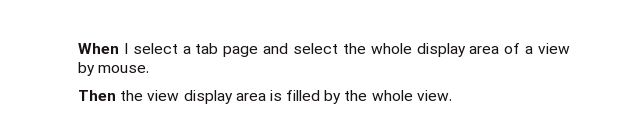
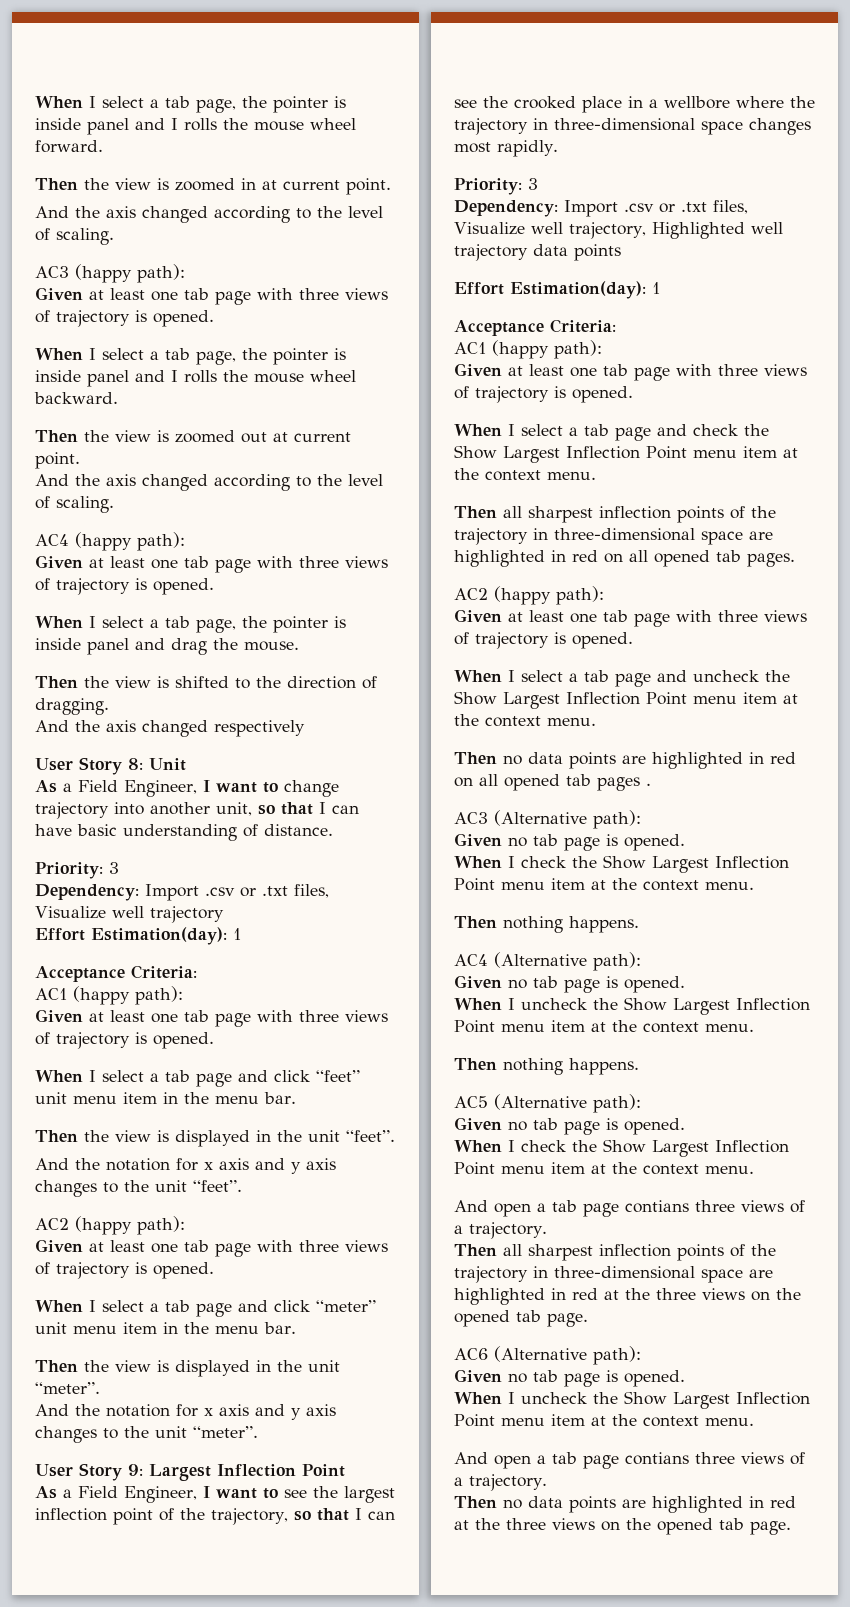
[78,43,570,57] [78,62,150,76] [78,90,452,104] When I select a tab page and select the whole display area of a view by mouse. // Then the view display area is filled by the whole view. -> [35,96,346,113] [35,118,356,135] [35,140,103,153] [35,178,391,195] [35,206,383,223] [35,228,114,245] [35,264,185,283] [35,287,388,305] [35,310,214,327] [35,348,346,365] [35,370,356,387] [34,392,118,404] [35,430,351,443] [35,452,80,469] [35,474,383,491] [35,496,114,513] [35,532,185,551] [35,555,388,573] [35,578,214,595] [35,616,346,633] [35,638,299,655] [35,676,377,689] [35,698,109,715] [35,720,305,737] [35,757,186,775] [35,780,339,797] [35,802,359,819] [35,824,333,841] [35,862,119,879] [35,884,329,901] [35,906,224,923] [35,927,241,945] [35,965,197,982] [35,986,183,1005] [35,1009,388,1027] [35,1032,214,1049] [35,1070,360,1087] [35,1092,296,1104] [35,1130,395,1147] [35,1158,336,1174] [35,1180,242,1197] [35,1216,185,1235] [35,1239,388,1257] [35,1262,214,1279] [35,1300,376,1317] [35,1322,296,1334] [35,1360,340,1377] [35,1382,100,1394] [35,1404,336,1420] [35,1426,258,1443] [35,1463,345,1481] [35,1486,395,1503] [35,1508,395,1525] [454,96,815,113] [454,118,811,135] [454,140,558,157] [454,178,538,195] [454,200,748,217] [454,222,783,239] [454,244,621,261] [454,281,660,299] [454,319,616,336] [454,340,602,359] [454,363,807,381] [454,386,633,403] [454,424,769,441] [454,445,798,463] [454,468,596,481] [454,506,776,523] [454,528,773,545] [454,550,795,567] [454,586,604,605] [454,609,807,627] [454,632,633,649] [454,670,790,687] [454,691,798,709] [454,714,596,727] [454,752,796,769] [454,774,651,791] [454,810,641,829] [454,833,685,851] [454,855,789,873] [454,878,754,891] [454,916,639,933] [454,952,641,971] [454,975,685,993] [454,997,810,1015] [454,1020,754,1033] [454,1058,639,1075] [454,1094,641,1113] [454,1117,685,1135] [454,1139,789,1157] [454,1162,754,1175] [454,1200,805,1217] [454,1222,547,1239] [454,1244,776,1261] [454,1266,773,1283] [454,1288,801,1305] [454,1310,588,1327] [454,1346,641,1365] [454,1369,685,1387] [454,1391,810,1409] [454,1414,754,1427] [454,1452,805,1469] [454,1474,547,1491] [454,1496,796,1513] [454,1518,791,1535] When I select a tab page, the pointer is inside panel and I rolls the mouse wheel forward. // Then the view is zoomed in at current point. // And the axis changed according to the level of scaling. // AC3 (happy path): // Given at least one tab page with three views of trajectory is opened. // When I select a tab page, the pointer is inside panel and I rolls the mouse wheel backward. // Then the view is zoomed out at current point. // And the axis changed according to the level of scaling. // AC4 (happy path): // Given at least one tab page with three views of trajectory is opened. // When I select a tab page, the pointer is inside panel and drag the mouse. // Then the view is shifted to the direction of dragging. // And the axis changed respectively // User Story 8: Unit // As a Field Engineer, I want to change trajectory into another unit, so that I can have basic understanding of distance. // Priority: 3 // Dependency: Import .csv or .txt files, Visualize well trajectory // Effort Estimation(day): 1 // Acceptance Criteria: // AC1 (happy path): // Given at least one tab page with three views of trajectory is opened. // When I select a tab page and click “feet” unit menu item in the menu bar. // Then the view is displayed in the unit “feet”. // And the notation for x axis and y axis changes to the unit “feet”. // AC2 (happy path): // Given at least one tab page with three views of trajectory is opened. // When I select a tab page and click “meter” unit menu item in the menu bar. // Then the view is displayed in the unit “meter”. // And the notation for x axis and y axis changes to the unit “meter”. // User Story 9: Largest Inflection Point // As a Field Engineer, I want to see the largest inflection point of the trajectory, so that I can see the crooked place in a wellbore where the trajectory in three-dimensional space changes most rapidly. // Priority: 3 // Dependency: Import .csv or .txt files, Visualize well trajectory, Highlighted well trajectory data points // Effort Estimation(day): 1 // Acceptance Criteria: // AC1 (happy path): // Given at least one tab page with three views of trajectory is opened. // When I select a tab page and check the Show Largest Inflection Point menu item at the context menu. // Then all sharpest inflection points of the trajectory in three-dimensional space are highlighted in red on all opened tab pages. // AC2 (happy path): // Given at least one tab page with three views of trajectory is opened. // When I select a tab page and uncheck the Show Largest Inflection Point menu item at the context menu. // Then no data points are highlighted in red on all opened tab pages . // AC3 (Alternative path): // Given no tab page is opened. // When I check the Show Largest Inflection Point menu item at the context menu. // Then nothing happens. // AC4 (Alternative path): // Given no tab page is opened. // When I uncheck the Show Largest Inflection Point menu item at the context menu. // Then nothing happens. // AC5 (Alternative path): // Given no tab page is opened. // When I check the Show Largest Inflection Point menu item at the context menu. // And open a tab page contians three views of a trajectory. // Then all sharpest inflection points of the trajectory in three-dimensional space are highlighted in red at the three views on the opened tab page. // AC6 (Alternative path): // Given no tab page is opened. // When I uncheck the Show Largest Inflection Point menu item at the context menu. // And open a tab page contians three views of a trajectory. // Then no data points are highlighted in red at the three views on the opened tab page.

